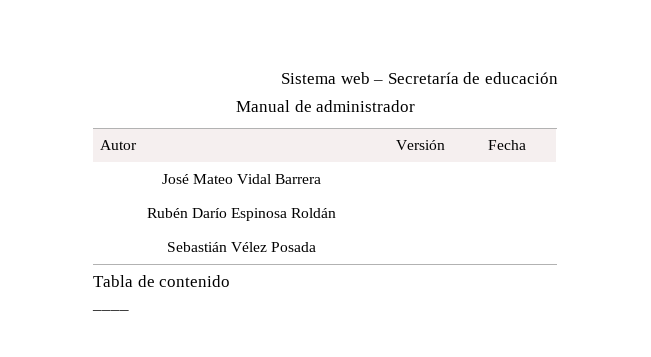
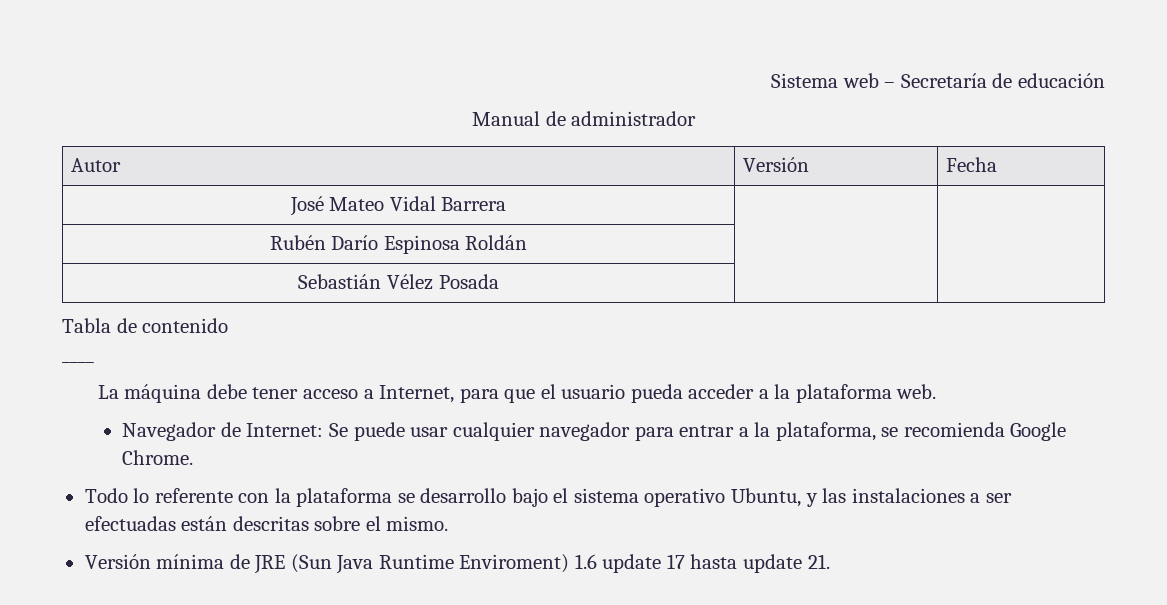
(129, 310) none -> [97,384,937,403] [122,422,1067,441] [122,450,194,465] [84,488,1012,507] [84,516,449,531] [84,554,830,574] // La máquina debe tener acceso a Internet, para que el usuario pueda acceder a la plataforma web. // Navegador de Internet: Se puede usar cualquier navegador para entrar a la plataforma, se recomienda Google Chrome. // Todo lo referente con la plataforma se desarrollo bajo el sistema operativo Ubuntu, y las instalaciones a ser efectuadas están descritas sobre el mismo. // Versión mínima de JRE (Sun Java Runtime Enviroment) 1.6 update 17 hasta update 21.

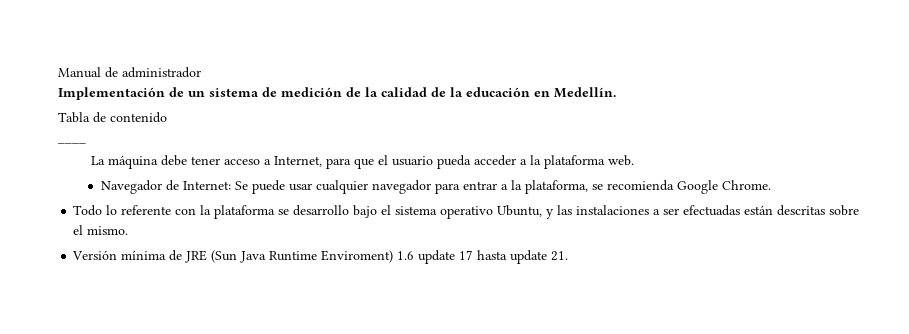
[771,73,1105,88] [471,111,697,126] [70,158,121,172] [742,157,809,172] [945,157,997,172] [289,196,507,216] [269,235,528,254] [298,274,499,290] Sistema web – Secretaría de educación // Manual de administrador // Autor | Versión | Fecha // José Mateo Vidal Barrera | | // Rubén Darío Espinosa Roldán | | // Sebastián Vélez Posada | | -> [58,67,201,78] [58,87,616,100] Manual de administrador // Implementación de un sistema de medición de la calidad de la educación en Medellín.

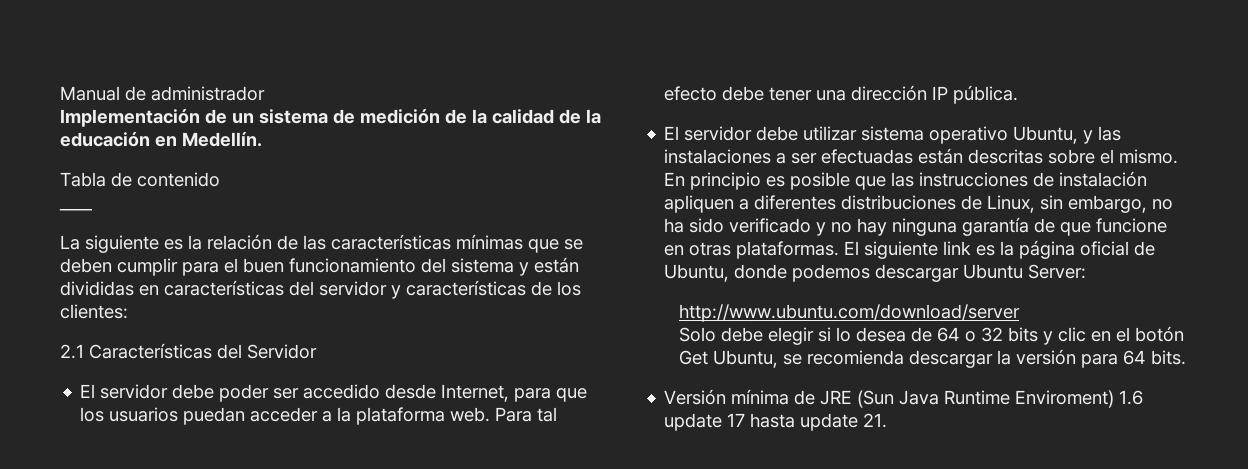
[108,155,472,169] máquina debe tener acceso a Internet, para que el usuario pueda -> [85,234,583,253] [60,257,579,276] [60,280,581,299] [60,304,128,319] [60,343,317,359] [80,384,588,402] [80,407,246,425] siguiente es la relación de las características mínimas que se deben cumplir para el buen funcionamiento del sistema y están divididas en características del servidor y características de los clientes: // 2.1 Características del Servidor // El servidor debe poder ser accedido desde Internet, para que los usuarios puedan
[100,180,771,194] [73,205,392,219] // Navegador de Internet: Se puede usar cualquier navegador para entrar a la plataforma, se recomienda Google Chrome. // Todo lo referente con la plataforma se desarrollo bajo el -> [495,407,558,422] [664,85,1019,104] [664,126,858,141] Para tal efecto debe tener una dirección IP pública. // El servidor debe utilizar
(129, 230) none -> [664,171,1148,190] [664,195,1174,213] [664,217,1168,236] [664,240,1156,259] [664,264,1087,282] [679,304,1021,322] [679,326,1185,345] [679,349,1187,368] En principio es posible que las instrucciones de instalación apliquen a diferentes distribuciones de Linux, sin embargo, no ha sido verificado y no hay ninguna garantía de que funcione en otras plataformas. El siguiente link es la página oficial de Ubuntu, donde podemos descargar Ubuntu Server: // http://www.ubuntu.com/download/server // Solo debe elegir si lo desea de 64 o 32 bits y clic en el botón Get Ubuntu, se recomienda descargar la versión para 64 bits.

